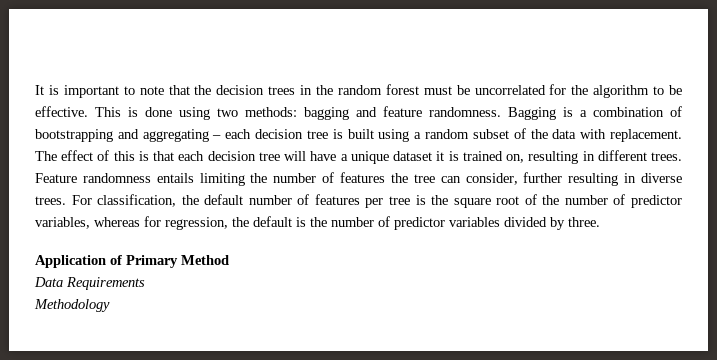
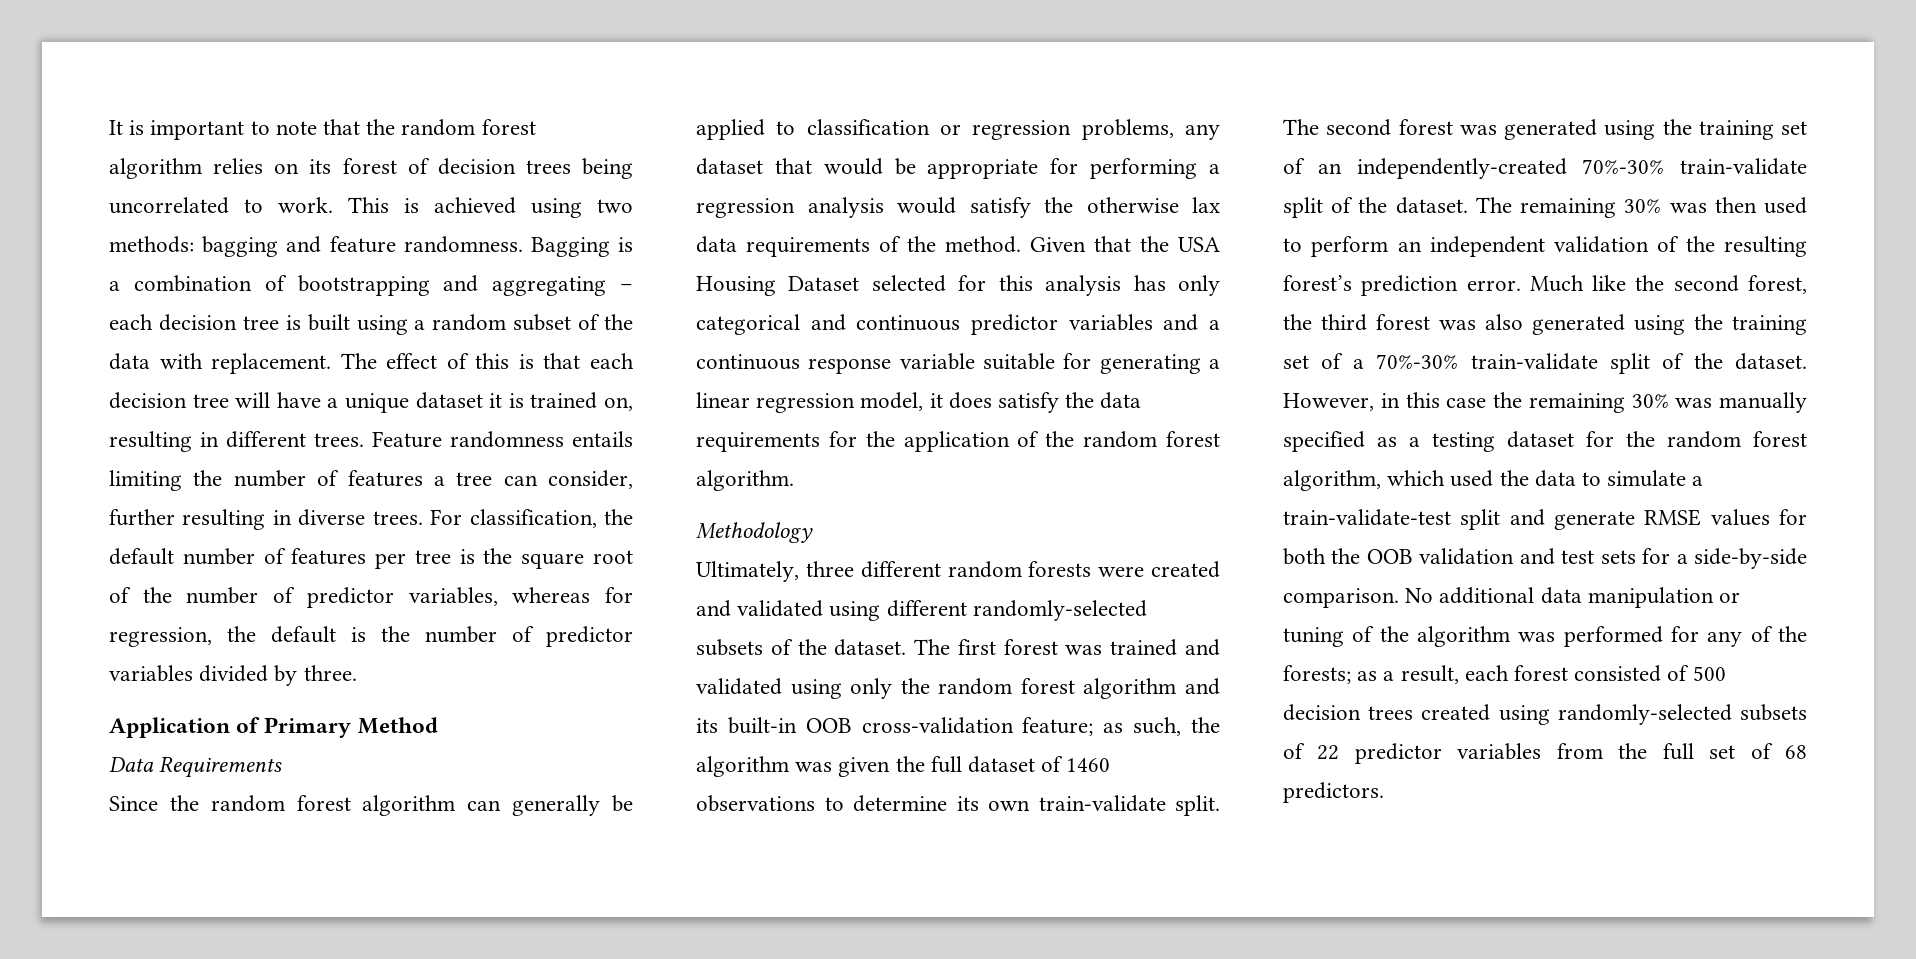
[216,84,682,98] [35,106,88,117] decision trees in the random forest must be uncorrelated for the algorithm to be effective. -> [401,119,536,136] [109,158,633,179] [109,197,333,214] random forest algorithm relies on its forest of decision trees being uncorrelated to work.
[145,107,172,117] done -> [434,197,516,214] achieved
[390,173,408,183] the -> [433,476,445,486] a
[34,299,110,312] Methodology -> [109,795,633,816] [696,119,1220,140] [696,158,1220,179] [696,197,1220,218] [696,236,1220,257] [696,275,1220,296] [696,314,1220,335] [696,353,1220,374] [696,392,1142,413] [696,431,1220,452] [696,470,794,491] [696,522,813,543] [696,561,1220,582] [696,600,1147,621] [696,639,1220,656] [696,678,1220,699] [696,717,1220,736] [696,756,1111,777] [696,795,1220,816] [1283,119,1807,140] [1283,158,1807,179] [1283,197,1807,218] [1283,236,1807,257] [1283,275,1807,296] [1283,314,1807,335] [1283,353,1807,374] [1283,392,1807,413] [1283,431,1807,452] [1283,470,1704,491] [1283,509,1807,530] [1283,548,1807,569] [1283,587,1741,608] [1283,626,1807,647] [1283,665,1726,684] [1283,704,1807,725] [1283,743,1807,764] [1283,782,1384,803] Since the random forest algorithm can generally be applied to classification or regression problems, any dataset that would be appropriate for performing a regression analysis would satisfy the otherwise lax data requirements of the method. Given that the USA Housing Dataset selected for this analysis has only categorical and continuous predictor variables and a continuous response variable suitable for generating a linear regression model, it does satisfy the data requirements for the application of the random forest algorithm. // Methodology // Ultimately, three different random forests were created and validated using different randomly-selected subsets of the dataset. The first forest was trained and validated using only the random forest algorithm and its built-in OOB cross-validation feature; as such, the algorithm was given the full dataset of 1460 observations to determine its own train-validate split. The second forest was generated using the training set of an independently-created 70%-30% train-validate split of the dataset. The remaining 30% was then used to perform an independent validation of the resulting forest’s prediction error. Much like the second forest, the third forest was also generated using the training set of a 70%-30% train-validate split of the dataset. However, in this case the remaining 30% was manually specified as a testing dataset for the random forest algorithm, which used the data to simulate a train-validate-test split and generate RMSE values for both the OOB validation and test sets for a side-by-side comparison. No additional data manipulation or tuning of the algorithm was performed for any of the forests; as a result, each forest consisted of 500 decision trees created using randomly-selected subsets of 22 predictor variables from the full set of 68 predictors.

